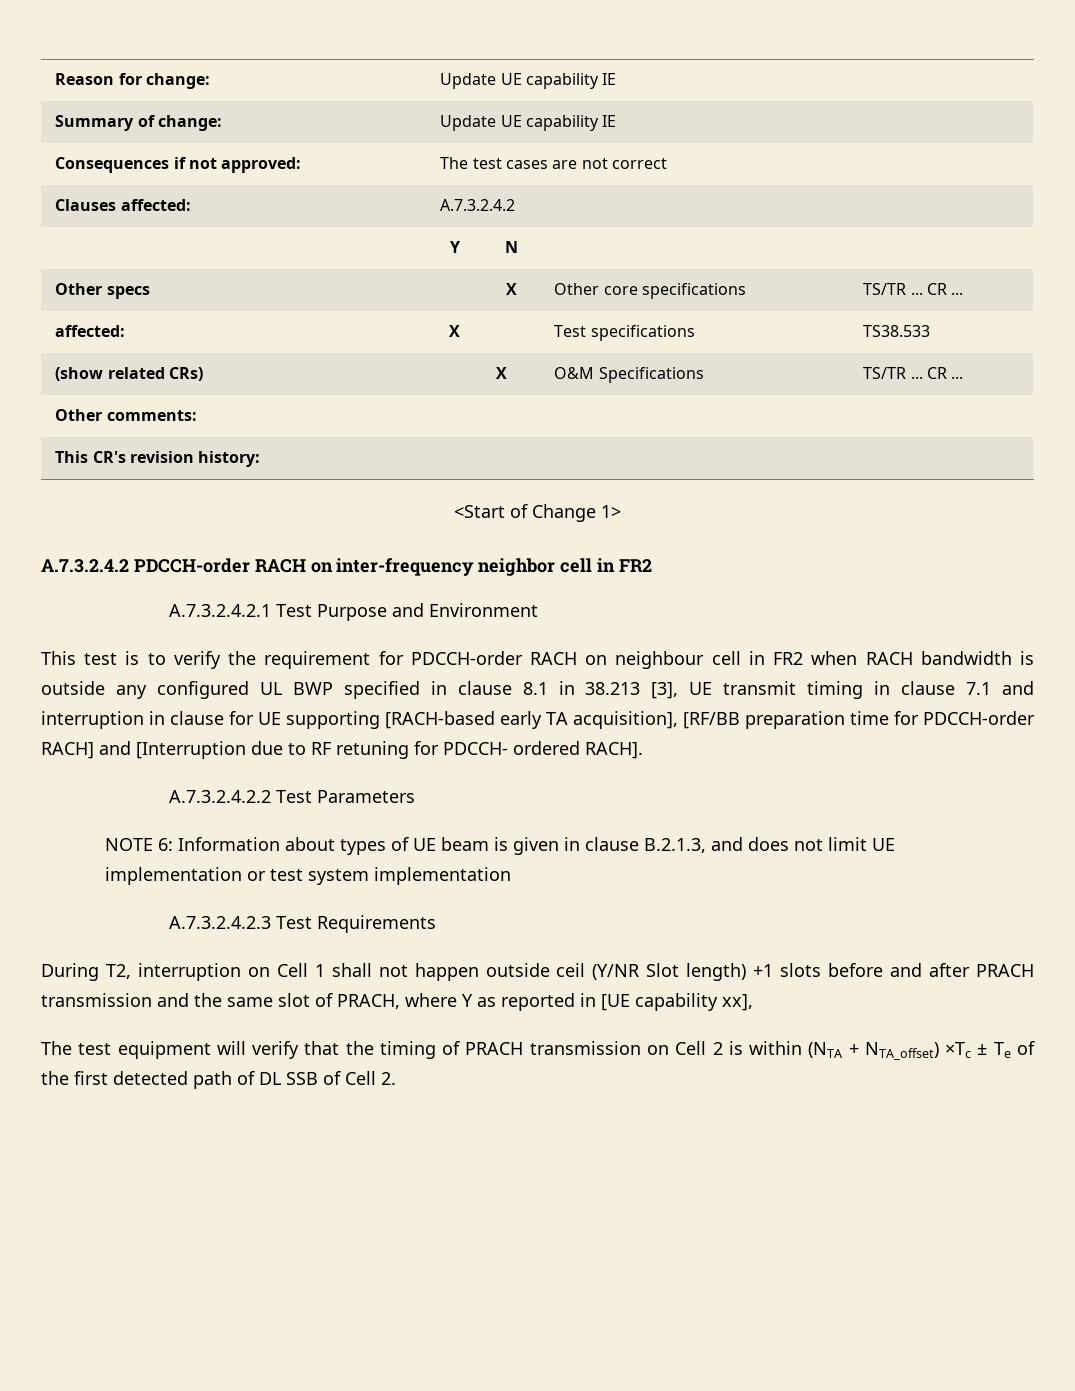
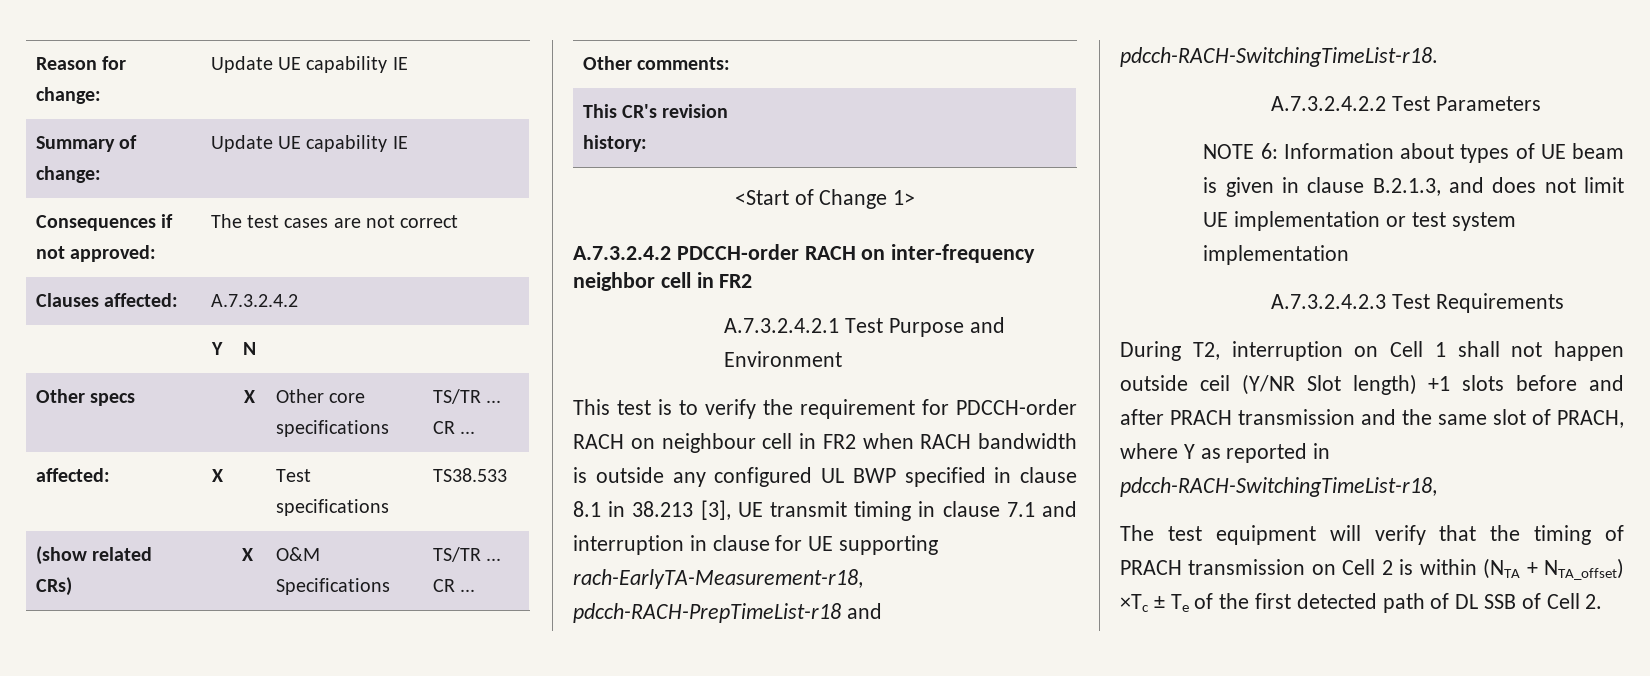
[385,711,1035,729] [41,741,643,759] [RACH-based early TA acquisition], [RF/BB preparation time for PDCCH-order RACH] and [Interruption due to RF retuning for PDCCH- ordered RACH]. -> [573,569,863,589] [573,603,882,623] [1120,47,1438,67] rach-EarlyTA-Measurement-r18, pdcch-RACH-PrepTimeList-r18 and pdcch-RACH-SwitchingTimeList-r18.
[601,993,753,1011] [UE capability xx], -> [1120,477,1437,497] pdcch-RACH-SwitchingTimeList-r18,

